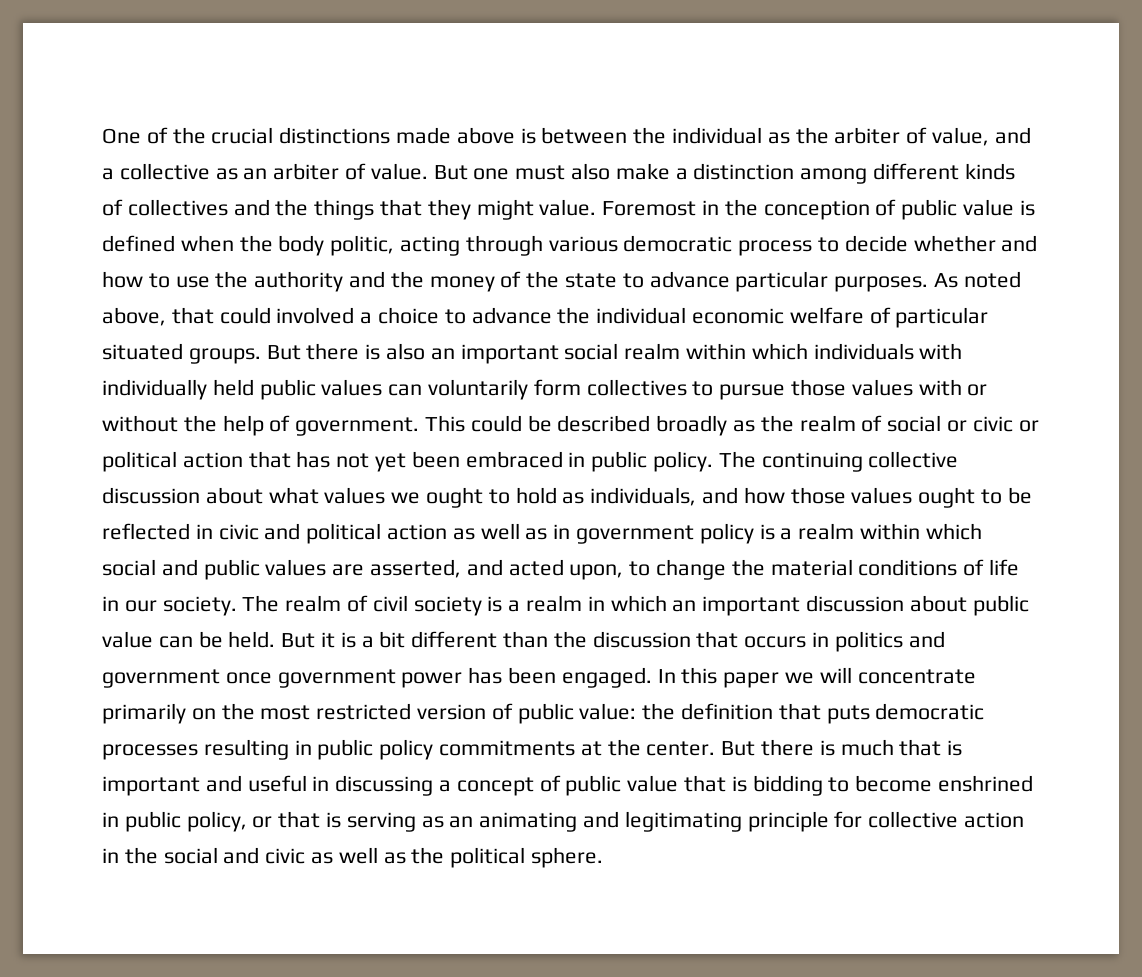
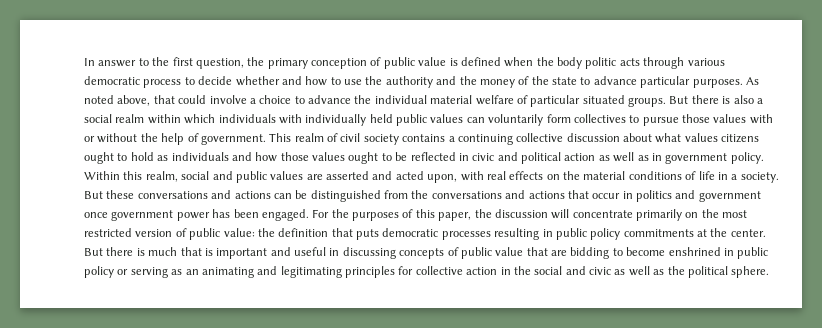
[102,127,1031,146] [102,163,1015,184] [102,199,758,220] One of the crucial distinctions made above is between the individual as the arbiter of value, and a collective as an arbiter of value. But one must also make a distinction among different kinds of collectives and the things that they might value. Foremost in the -> [84,57,308,69] In answer to the first question, the primary
[330,235,461,256] politic, acting -> [585,57,640,69] politic acts
[276,307,355,324] involved -> [209,95,247,104] involve
[692,308,785,324] economic -> [430,95,473,104] material
[430,344,559,364] an important -> [756,98,763,104] a
[470,415,1039,436] [102,451,756,472] could be described broadly as the realm of social or civic or political action that has not yet been embraced in public policy. The -> [294,133,455,145] realm of civil society contains a
[391,492,421,504] we -> [721,134,760,143] citizens
[590,487,697,506] individuals, -> [171,152,229,161] individuals
[699,523,982,544] policy is a realm within which -> [730,152,764,164] [84,171,178,182] policy. Within this realm,
[370,559,462,578] asserted, -> [326,171,369,180] asserted
[629,559,727,580] to change -> [460,171,560,181] with real effects on
[124,595,1029,616] [102,631,807,648] our society. The realm of civil society is a realm in which an important discussion about public value can be held. But it is a bit different than the discussion that occurs -> [731,172,779,183] [84,190,621,202] a society. But these conversations and actions can be distinguished from the conversations and actions that occur
[657,667,815,688] In this paper we -> [312,209,548,221] For the purposes of this paper, the discussion
[439,777,534,796] a concept -> [399,248,445,259] concepts
[731,776,747,792] is -> [551,250,567,256] are
[186,811,342,832] policy, or that is -> [84,266,129,278] policy or
[747,811,829,832] principle -> [345,266,395,278] principles

